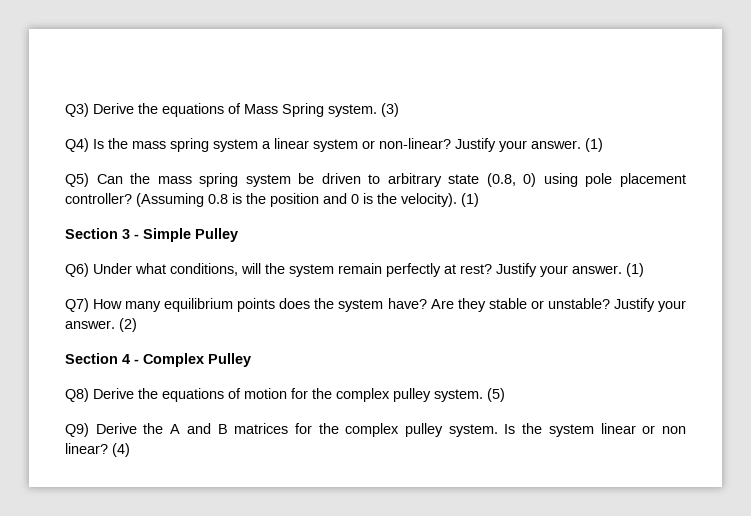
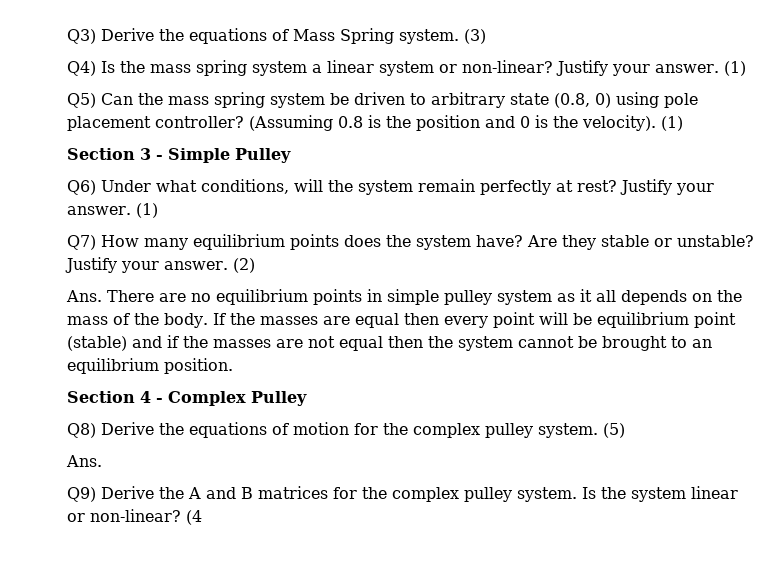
(137, 325) none -> [66,289,742,305] [67,312,736,328] [67,335,712,351] [67,358,233,374] // Ans. There are no equilibrium points in simple pulley system as it all depends on the mass of the body. If the masses are equal then every point will be equilibrium point (stable) and if the masses are not equal then the system cannot be brought to an equilibrium position.
(505, 395) none -> [66,455,102,467] // Ans.
[662,426,686,434] [65,443,130,457] non linear? (4) -> [90,509,202,525] non-linear? (4

